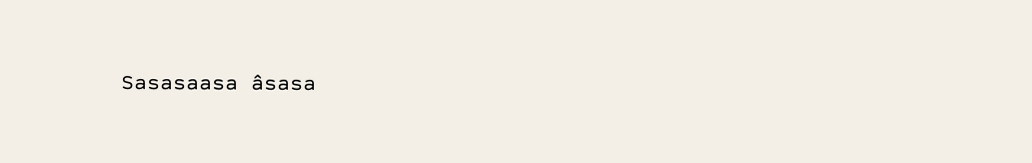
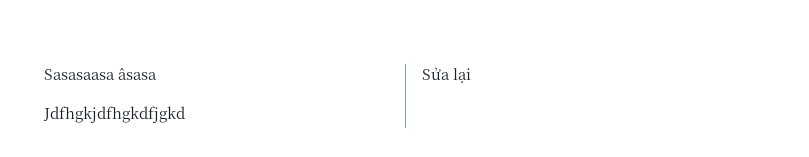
(317, 82) none -> [43,106,186,123] [422,67,472,83] // Jdfhgkjdfhgkdfjgkd // Sửa lại

